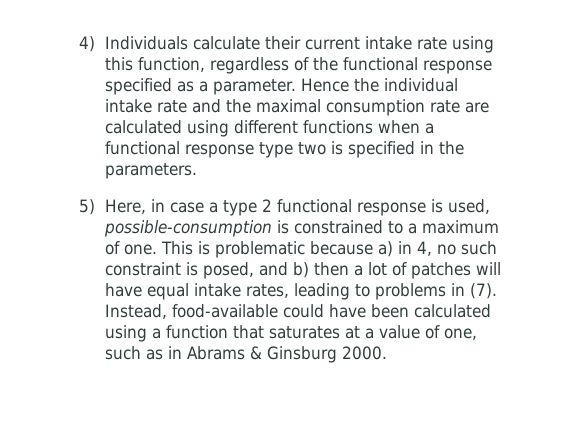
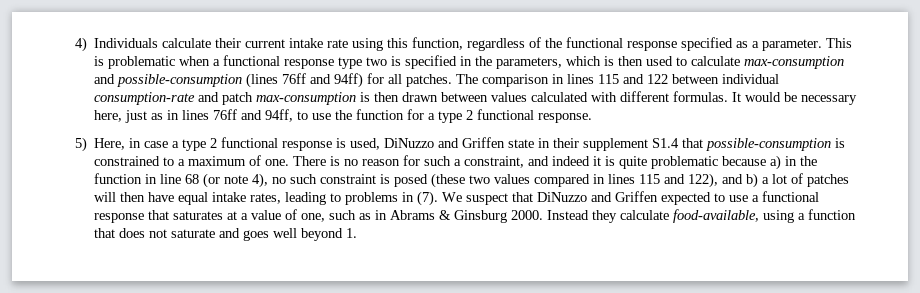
[301,78,459,92] [104,99,489,116] [104,120,373,137] Hence the individual intake rate and the maximal consumption rate are calculated using different functions -> [825,38,852,48] [93,56,175,69] This is problematic
[104,163,197,179] parameters. -> [495,56,844,69] [93,73,779,88] [93,91,857,105] [93,109,592,123] parameters, which is then used to calculate max-consumption and possible-consumption (lines 76ff and 94ff) for all patches. The comparison in lines 115 and 122 between individual consumption-rate and patch max-consumption is then drawn between values calculated with different formulas. It would be necessary here, just as in lines 76ff and 94ff, to use the function for a type 2 functional response.
(490, 206) none -> [383,137,703,151] DiNuzzo and Griffen state in their supplement S1.4 that
[160,241,497,258] [104,262,254,279] This is problematic because a) in 4, no such constraint is posed, -> [292,155,817,170] [93,173,718,188] There is no reason for such a constraint, and indeed it is quite problematic because a) in the function in line 68 (or note 4), no such constraint is posed (these two values compared in lines 115 and 122),
[313,262,349,276] then -> (758, 180) none
(501, 268) none -> [119,192,145,202] then
[104,304,491,319] [104,325,228,342] Instead, food-available could have been calculated using a function -> [441,191,819,205] [93,213,144,223] We suspect that DiNuzzo and Griffen expected to use a functional response
(387, 353) none -> [546,209,856,223] [93,228,357,241] Instead they calculate food-available, using a function that does not saturate and goes well beyond 1.

